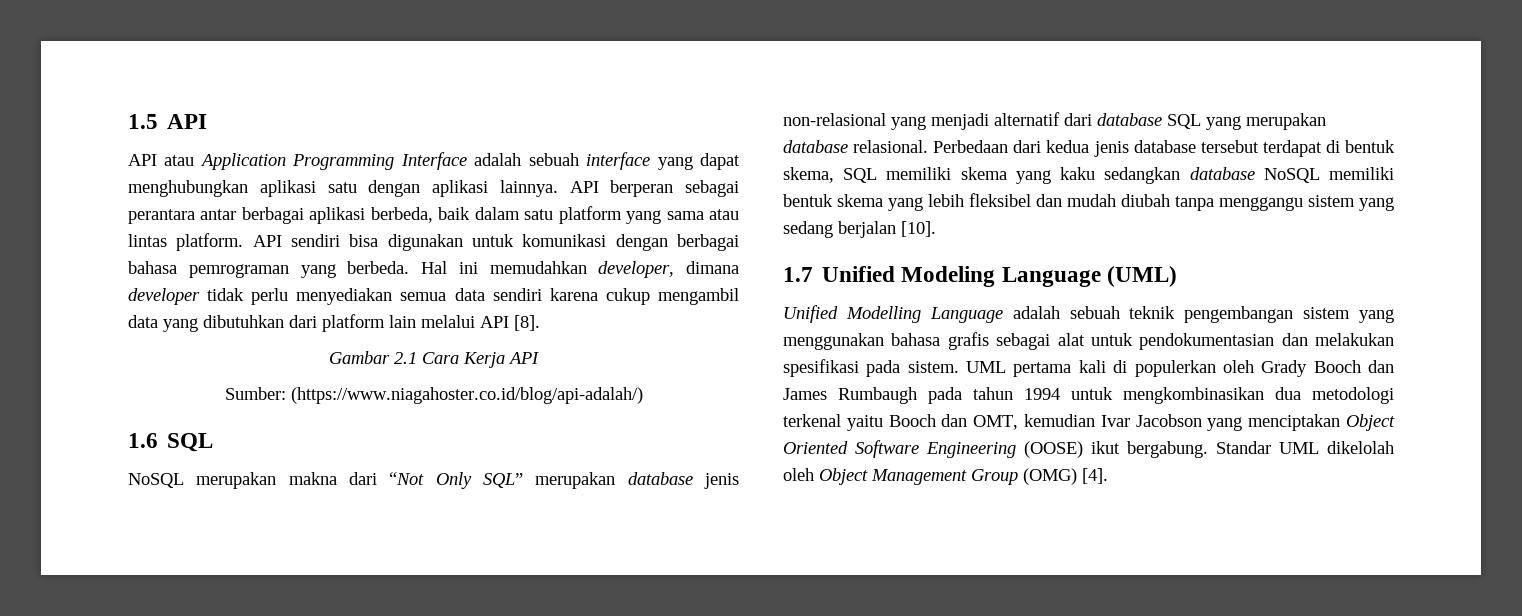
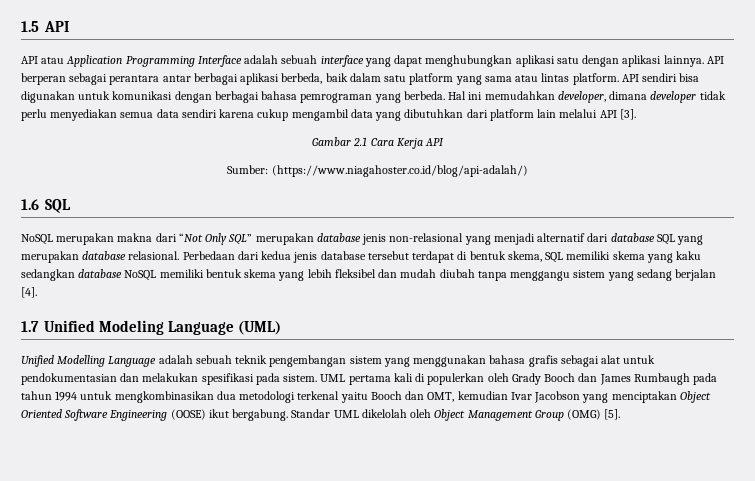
[514,315,540,331] [8]. -> [619,109,636,120] [3].
[901,221,936,237] [10]. -> [21,287,37,298] [4].
[1082,468,1108,484] [4]. -> [604,409,621,420] [5].

